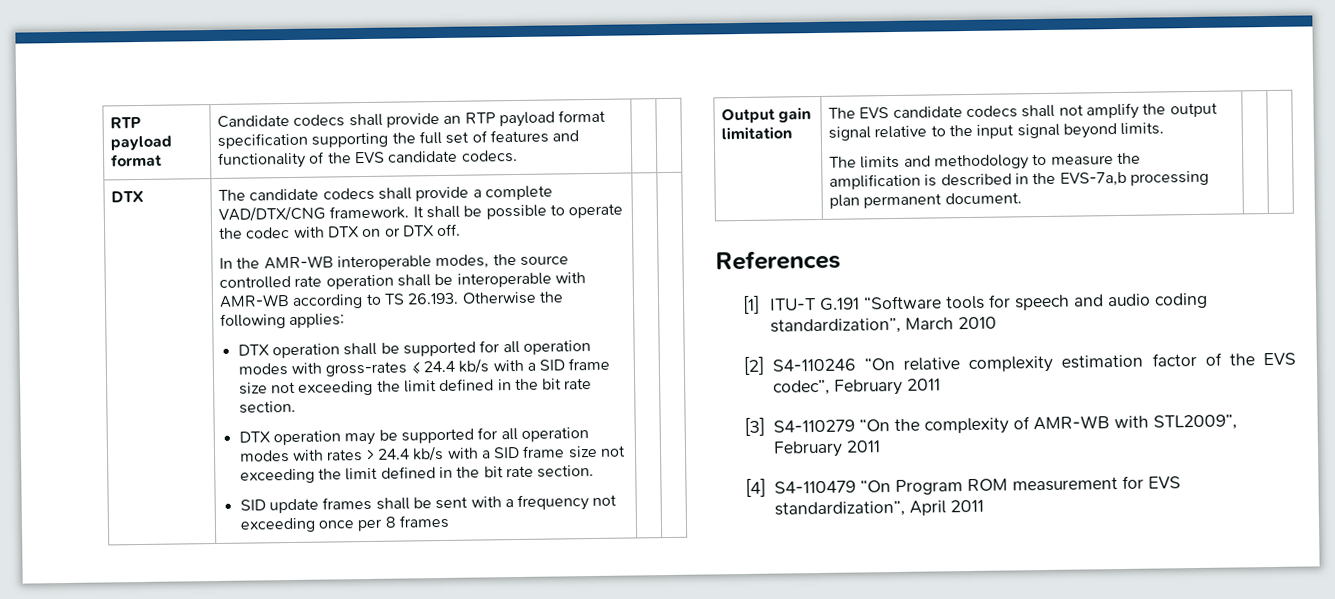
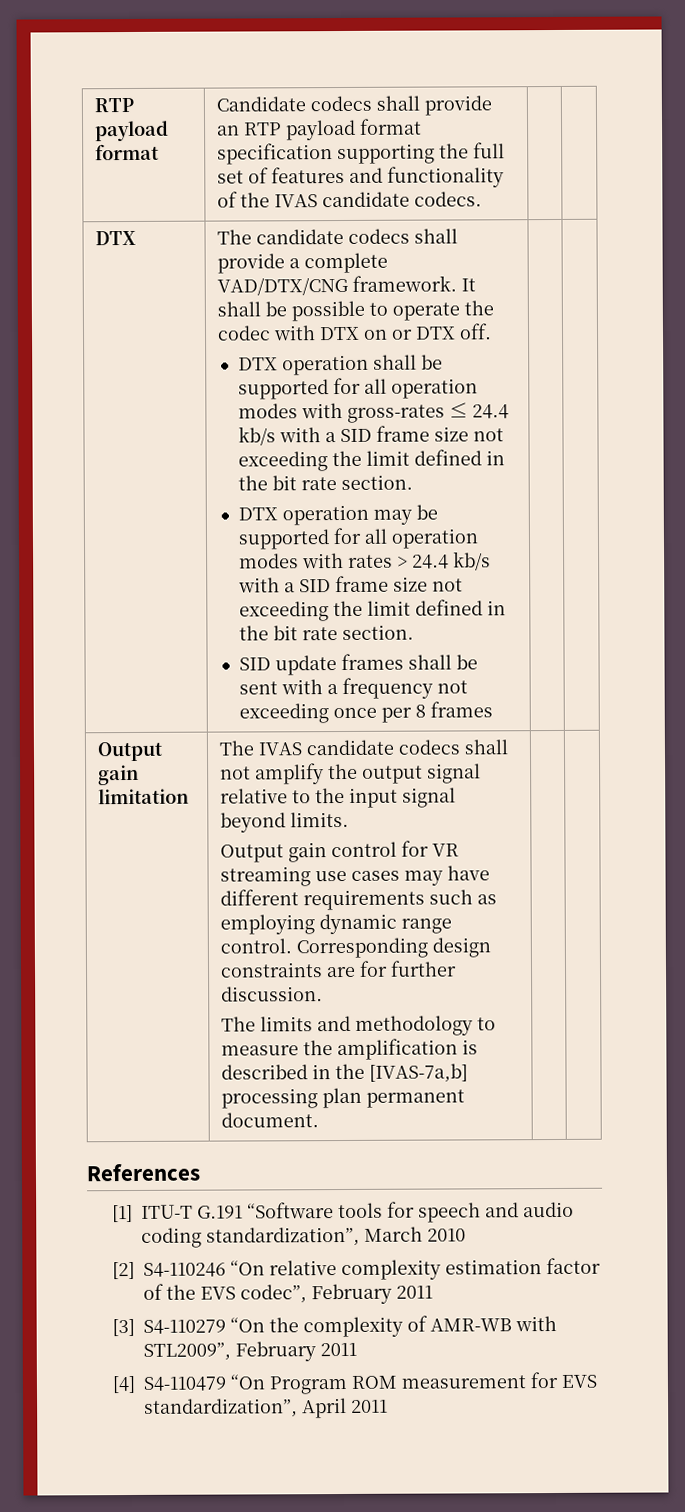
[354,151,385,164] EVS -> [273,194,318,208] IVAS
[219,254,569,271] [219,272,586,290] [219,291,564,309] [220,313,346,329] // In the AMR-WB interoperable modes, the source controlled rate operation shall be interoperable with AMR-WB according to TS 26.193. Otherwise the following applies: -> (492, 331) none
[859,107,890,119] EVS -> [257,742,302,756] IVAS
(1165, 128) none -> [219,840,459,863] [219,865,490,887] [219,889,497,911] [219,913,452,935] [219,937,491,959] [219,960,457,978] [220,986,323,1002] // Output gain control for VR streaming use cases may have different requirements such as employing dynamic range control. Corresponding design constraints are for further discussion.
[1059,171,1127,187] EVS-7a,b -> [368,1063,468,1083] [IVAS-7a,b]

